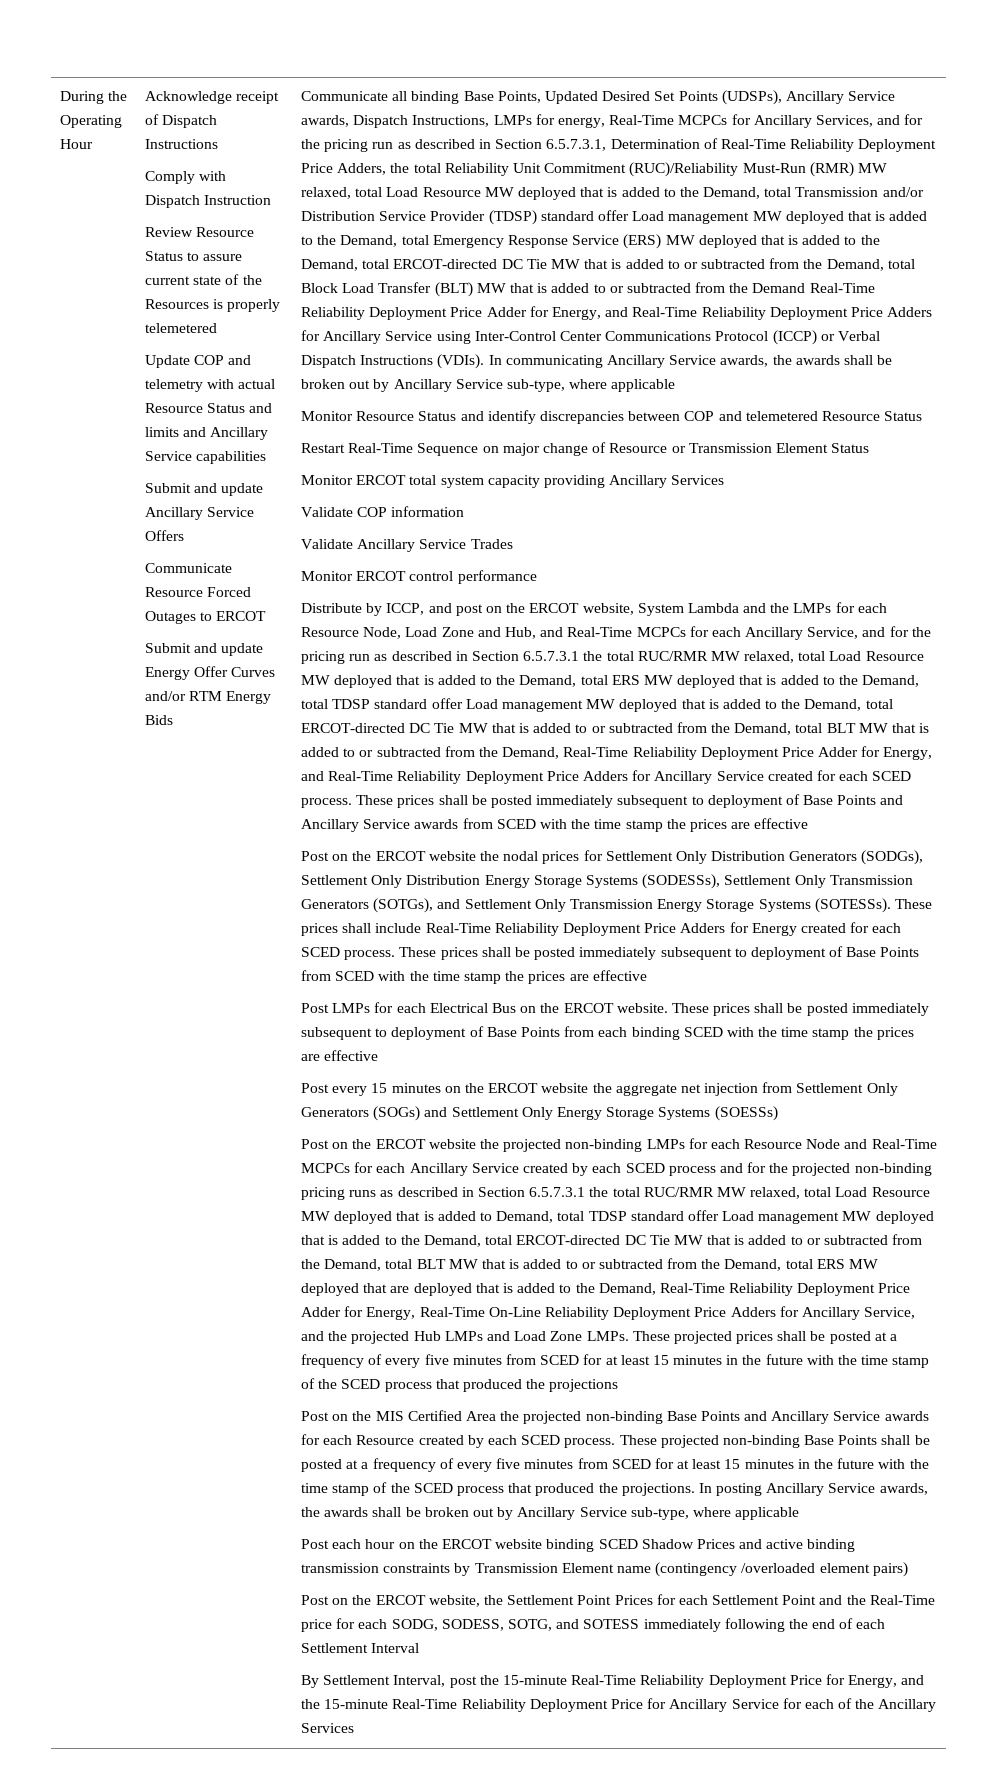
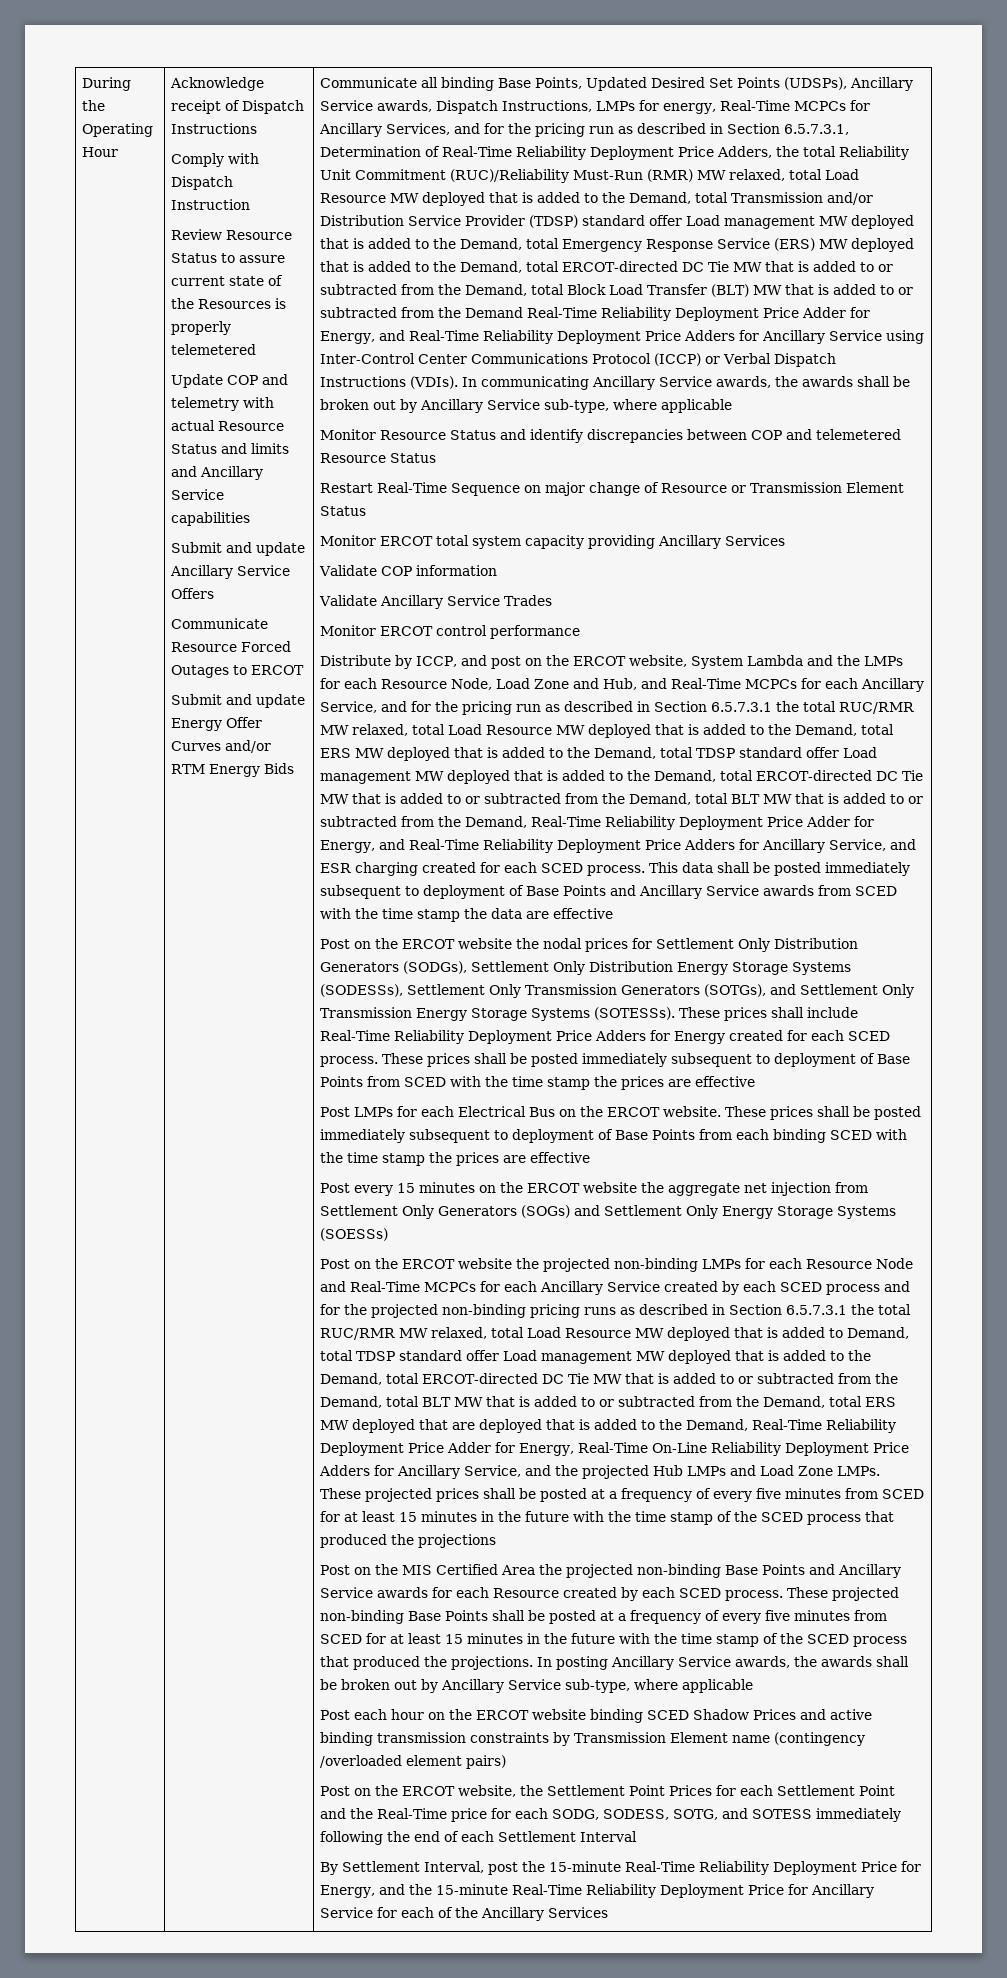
[716,770,912,781] [301,795,435,808] Service created for each SCED process. These prices -> [829,839,917,851] [320,862,714,876] Service, and ESR charging created for each SCED process. This data
[689,819,727,832] prices -> [491,908,523,919] data

